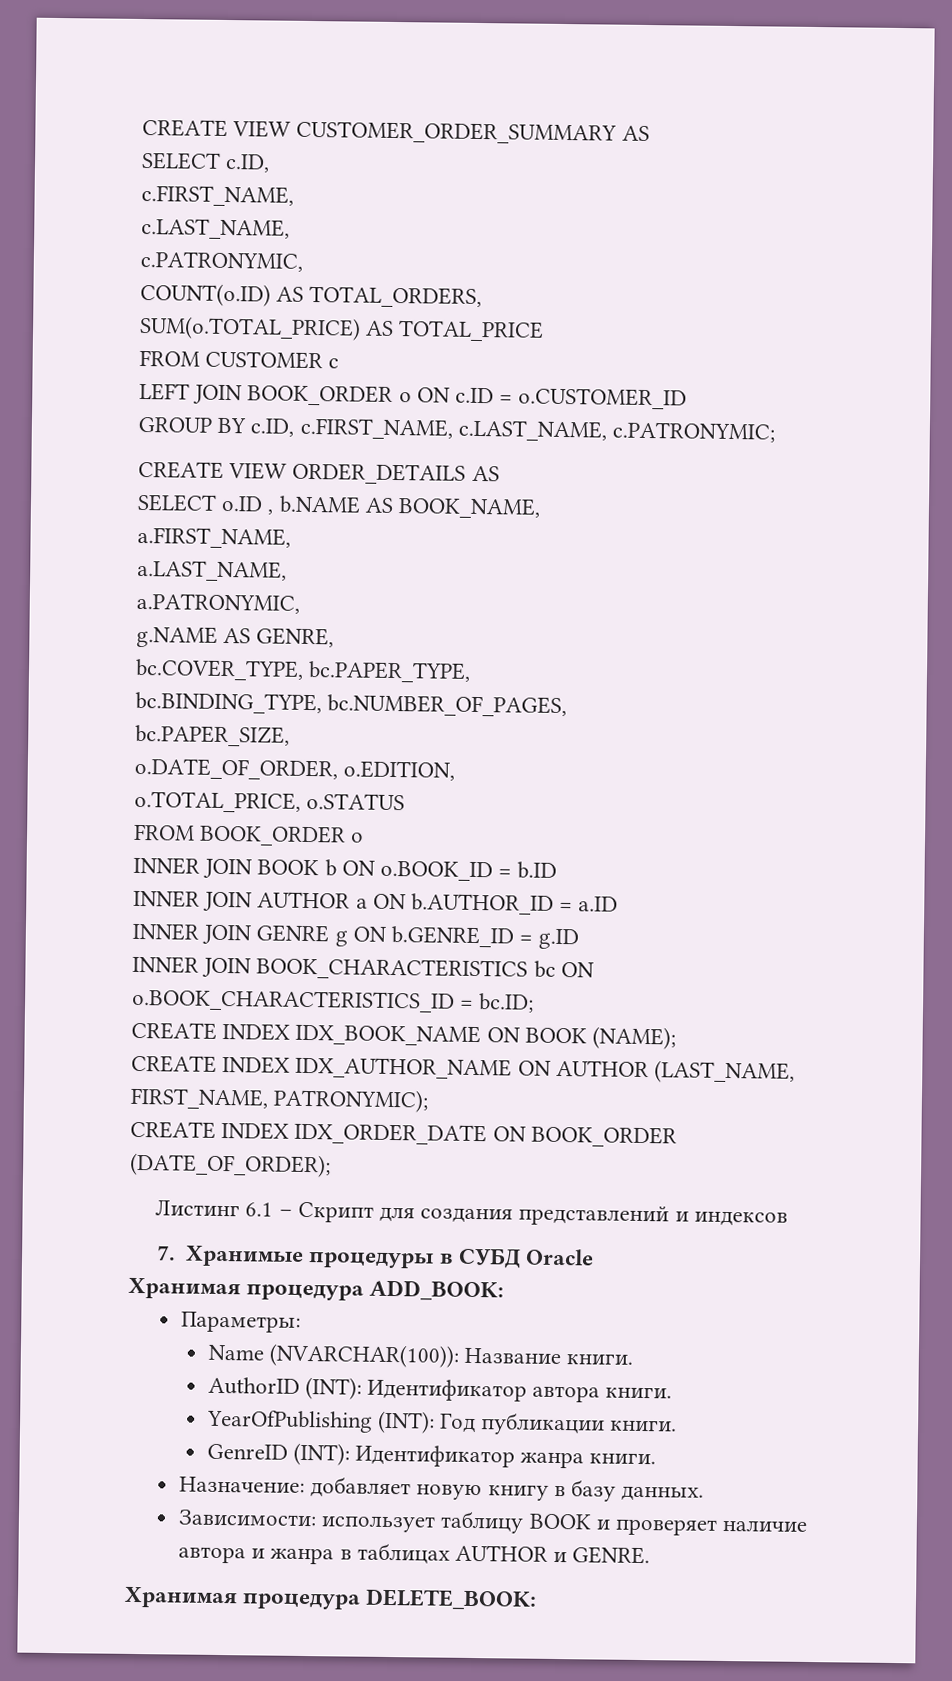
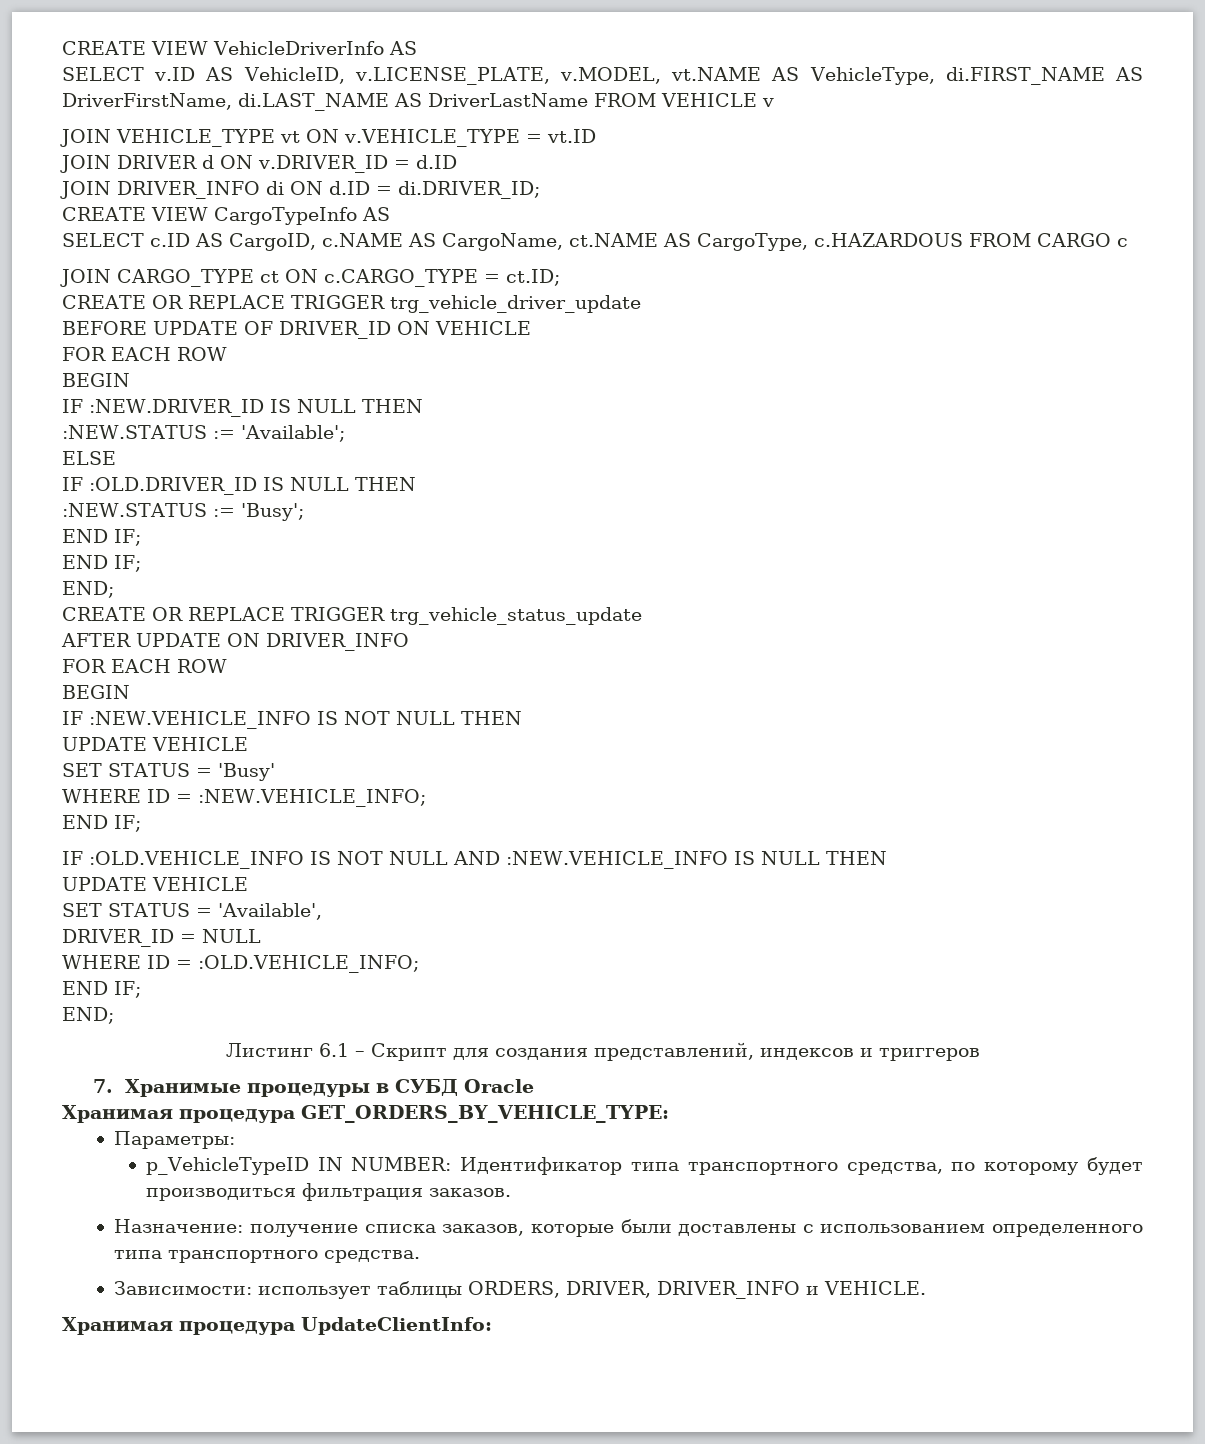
[142,118,650,145] [141,151,271,173] [141,184,294,207] [141,217,290,240] [140,250,303,272] [140,282,483,309] [139,315,545,342] [139,349,340,370] [139,382,688,410] [138,416,776,443] [138,460,500,485] [137,493,542,519] [137,526,291,549] [137,559,287,582] [136,592,300,614] [136,625,335,648] [135,658,472,683] [135,691,568,718] [135,724,290,747] [134,757,456,781] [134,790,406,813] [133,823,365,847] [133,856,558,882] [133,889,619,915] [132,922,580,950] [132,955,595,981] [131,988,535,1013] [131,1021,677,1050] [131,1054,796,1084] [130,1087,430,1113] [130,1120,677,1148] [130,1152,331,1178] CREATE VIEW CUSTOMER_ORDER_SUMMARY AS // SELECT c.ID, // c.FIRST_NAME, // c.LAST_NAME, // c.PATRONYMIC, // COUNT(o.ID) AS TOTAL_ORDERS, // SUM(o.TOTAL_PRICE) AS TOTAL_PRICE // FROM CUSTOMER c // LEFT JOIN BOOK_ORDER o ON c.ID = o.CUSTOMER_ID // GROUP BY c.ID, c.FIRST_NAME, c.LAST_NAME, c.PATRONYMIC; // CREATE VIEW ORDER_DETAILS AS // SELECT o.ID , b.NAME AS BOOK_NAME, // a.FIRST_NAME, // a.LAST_NAME, // a.PATRONYMIC, // g.NAME AS GENRE, // bc.COVER_TYPE, bc.PAPER_TYPE, // bc.BINDING_TYPE, bc.NUMBER_OF_PAGES, // bc.PAPER_SIZE, // o.DATE_OF_ORDER, o.EDITION, // o.TOTAL_PRICE, o.STATUS // FROM BOOK_ORDER o // INNER JOIN BOOK b ON o.BOOK_ID = b.ID // INNER JOIN AUTHOR a ON b.AUTHOR_ID = a.ID // INNER JOIN GENRE g ON b.GENRE_ID = g.ID // INNER JOIN BOOK_CHARACTERISTICS bc ON o.BOOK_CHARACTERISTICS_ID = bc.ID; // CREATE INDEX IDX_BOOK_NAME ON BOOK (NAME); // CREATE INDEX IDX_AUTHOR_NAME ON AUTHOR (LAST_NAME, FIRST_NAME, PATRONYMIC); // CREATE INDEX IDX_ORDER_DATE ON BOOK_ORDER (DATE_OF_ORDER); -> [62,41,417,55] [62,67,1144,85] [62,93,774,111] [60,129,596,147] [60,155,457,173] [60,181,540,199] [62,207,390,225] [62,233,1128,251] [60,269,560,287] [62,295,641,313] [62,321,531,339] [62,347,227,361] [62,373,130,387] [62,399,423,417] [62,425,345,442] [62,451,116,465] [62,477,416,495] [62,503,304,521] [62,529,141,546] [62,555,141,572] [62,581,114,598] [62,607,642,625] [61,633,409,651] [62,659,227,673] [62,685,130,699] [62,711,522,729] [62,737,248,751] [62,763,275,781] [62,789,426,807] [62,815,141,832] [62,851,887,869] [62,877,248,891] [62,903,322,920] [62,929,261,947] [62,955,419,973] [62,981,141,998] [62,1007,114,1024] CREATE VIEW VehicleDriverInfo AS // SELECT v.ID AS VehicleID, v.LICENSE_PLATE, v.MODEL, vt.NAME AS VehicleType, di.FIRST_NAME AS DriverFirstName, di.LAST_NAME AS DriverLastName FROM VEHICLE v // JOIN VEHICLE_TYPE vt ON v.VEHICLE_TYPE = vt.ID // JOIN DRIVER d ON v.DRIVER_ID = d.ID // JOIN DRIVER_INFO di ON d.ID = di.DRIVER_ID; // CREATE VIEW CargoTypeInfo AS // SELECT c.ID AS CargoID, c.NAME AS CargoName, ct.NAME AS CargoType, c.HAZARDOUS FROM CARGO c // JOIN CARGO_TYPE ct ON c.CARGO_TYPE = ct.ID; // CREATE OR REPLACE TRIGGER trg_vehicle_driver_update // BEFORE UPDATE OF DRIVER_ID ON VEHICLE // FOR EACH ROW // BEGIN // IF :NEW.DRIVER_ID IS NULL THEN // :NEW.STATUS := 'Available'; // ELSE // IF :OLD.DRIVER_ID IS NULL THEN // :NEW.STATUS := 'Busy'; // END IF; // END IF; // END; // CREATE OR REPLACE TRIGGER trg_vehicle_status_update // AFTER UPDATE ON DRIVER_INFO // FOR EACH ROW // BEGIN // IF :NEW.VEHICLE_INFO IS NOT NULL THEN // UPDATE VEHICLE // SET STATUS = 'Busy' // WHERE ID = :NEW.VEHICLE_INFO; // END IF; // IF :OLD.VEHICLE_INFO IS NOT NULL AND :NEW.VEHICLE_INFO IS NULL THEN // UPDATE VEHICLE // SET STATUS = 'Available', // DRIVER_ID = NULL // WHERE ID = :OLD.VEHICLE_INFO; // END IF; // END;
[518,1204,788,1227] представлений и индексов -> [593,1042,980,1061] представлений, индексов и триггеров
[369,1279,505,1302] ADD_BOOK: -> [301,1105,669,1123] GET_ORDERS_BY_VEHICLE_TYPE:
[207,1343,634,1368] [207,1376,673,1403] [205,1409,678,1436] [206,1442,657,1469] [178,1476,705,1502] [177,1509,808,1536] [177,1542,651,1565] [124,1586,538,1611] Name (NVARCHAR(100)): Название книги. // AuthorID (INT): Идентификатор автора книги. // YearOfPublishing (INT): Год публикации книги. // GenreID (INT): Идентификатор жанра книги. // Назначение: добавляет новую книгу в базу данных. // Зависимости: использует таблицу BOOK и проверяет наличие автора и жанра в таблицах AUTHOR и GENRE. // Хранимая процедура DELETE_BOOK: -> [145,1157,1143,1175] [145,1183,511,1201] [114,1219,1143,1237] [114,1250,421,1263] [114,1281,927,1299] [62,1317,492,1335] p_VehicleTypeID IN NUMBER: Идентификатор типа транспортного средства, по которому будет производиться фильтрация заказов. // Назначение: получение списка заказов, которые были доставлены с использованием определенного типа транспортного средства. // Зависимости: использует таблицы ORDERS, DRIVER, DRIVER_INFO и VEHICLE. // Хранимая процедура UpdateClientInfo:

